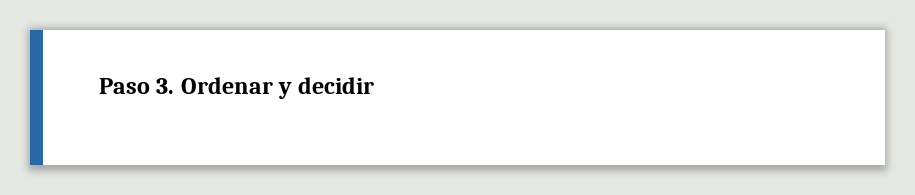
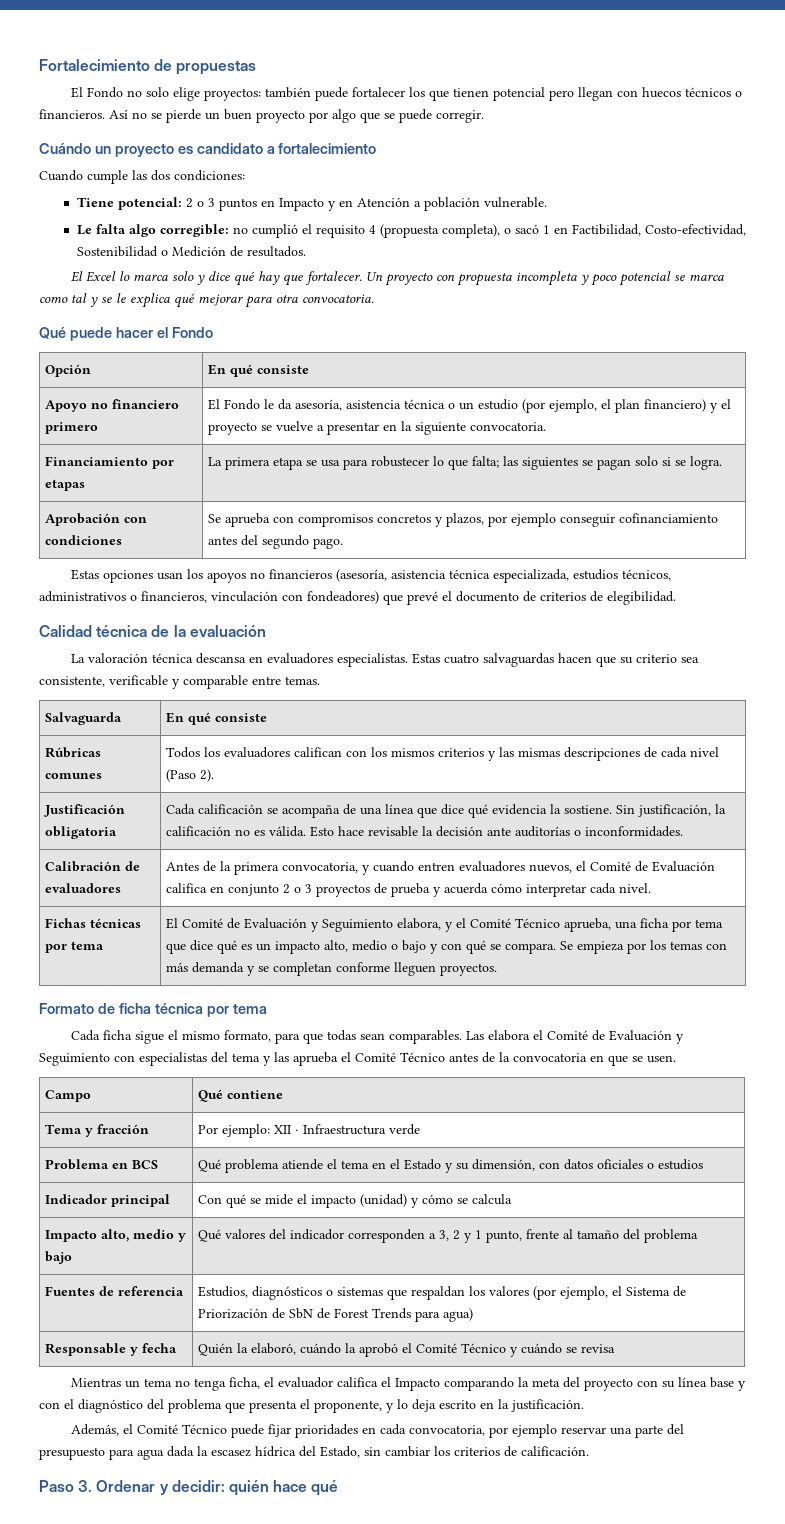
[99,77,375,99] Paso 3. Ordenar y decidir -> [39,59,257,75] [70,87,742,101] [39,109,484,123] [39,143,377,157] [39,170,245,184] [76,197,547,211] [76,224,746,238] [76,246,306,257] [70,271,724,286] [39,293,374,308] [39,327,213,341] [44,364,91,377] [207,364,309,377] [44,399,179,412] [44,422,98,434] [207,399,731,413] [207,421,546,435] [44,456,174,469] [44,479,85,491] [207,456,722,470] [44,513,147,526] [44,535,122,545] [207,513,718,527] [207,535,343,549] [70,569,671,583] [39,591,676,605] [39,625,266,637] [70,653,699,667] [39,675,320,689] [44,712,122,725] [165,712,267,725] [44,747,101,758] [44,773,102,779] [165,747,719,761] [165,769,214,782] [43,804,125,817] [44,826,117,839] [165,804,726,818] [165,826,683,837] [44,861,140,872] [44,883,121,893] [165,861,715,875] [165,883,651,897] [44,918,141,928] [44,941,104,953] [165,918,723,932] [165,940,727,954] [165,962,497,976] [39,1003,267,1017] [70,1030,684,1044] [39,1052,676,1066] [44,1090,91,1102] [197,1089,283,1102] [44,1124,149,1137] [197,1124,420,1138] [44,1159,158,1170] [197,1159,703,1173] [44,1194,170,1207] [197,1194,512,1208] [44,1229,186,1242] [44,1251,72,1264] [197,1229,698,1243] [44,1286,184,1296] [197,1286,686,1300] [197,1308,473,1322] [44,1343,177,1356] [197,1343,615,1357] [70,1377,746,1391] [39,1399,584,1413] [70,1424,684,1438] [39,1446,589,1460] [39,1480,339,1496] Fortalecimiento de propuestas // El Fondo no solo elige proyectos: también puede fortalecer los que tienen potencial pero llegan con huecos técnicos o financieros. Así no se pierde un buen proyecto por algo que se puede corregir. // Cuándo un proyecto es candidato a fortalecimiento // Cuando cumple las dos condiciones: // Tiene potencial: 2 o 3 puntos en Impacto y en Atención a población vulnerable. // Le falta algo corregible: no cumplió el requisito 4 (propuesta completa), o sacó 1 en Factibilidad, Costo-efectividad, Sostenibilidad o Medición de resultados. // El Excel lo marca solo y dice qué hay que fortalecer. Un proyecto con propuesta incompleta y poco potencial se marca como tal y se le explica qué mejorar para otra convocatoria. // Qué puede hacer el Fondo // Opción | En qué consiste // Apoyo no financiero primero | El Fondo le da asesoría, asistencia técnica o un estudio (por ejemplo, el plan financiero) y el proyecto se vuelve a presentar en la siguiente convocatoria. // Financiamiento por etapas | La primera etapa se usa para robustecer lo que falta; las siguientes se pagan solo si se logra. // Aprobación con condiciones | Se aprueba con compromisos concretos y plazos, por ejemplo conseguir cofinanciamiento antes del segundo pago. // Estas opciones usan los apoyos no financieros (asesoría, asistencia técnica especializada, estudios técnicos, administrativos o financieros, vinculación con fondeadores) que prevé el documento de criterios de elegibilidad. // Calidad técnica de la evaluación // La valoración técnica descansa en evaluadores especialistas. Estas cuatro salvaguardas hacen que su criterio sea consistente, verificable y comparable entre temas. // Salvaguarda | En qué consiste // Rúbricas comunes | Todos los evaluadores califican con los mismos criterios y las mismas descripciones de cada nivel (Paso 2). // Justificación obligatoria | Cada calificación se acompaña de una línea que dice qué evidencia la sostiene. Sin justificación, la calificación no es válida. Esto hace revisable la decisión ante auditorías o inconformidades. // Calibración de evaluadores | Antes de la primera convocatoria, y cuando entren evaluadores nuevos, el Comité de Evaluación califica en conjunto 2 o 3 proyectos de prueba y acuerda cómo interpretar cada nivel. // Fichas técnicas por tema | El Comité de Evaluación y Seguimiento elabora, y el Comité Técnico aprueba, una ficha por tema que dice qué es un impacto alto, medio o bajo y con qué se compara. Se empieza por los temas con más demanda y se completan conforme lleguen proyectos. // Formato de ficha técnica por tema // Cada ficha sigue el mismo formato, para que todas sean comparables. Las elabora el Comité de Evaluación y Seguimiento con especialistas del tema y las aprueba el Comité Técnico antes de la convocatoria en que se usen. // Campo | Qué contiene // Tema y fracción | Por ejemplo: XII · Infraestructura verde // Problema en BCS | Qué problema atiende el tema en el Estado y su dimensión, con datos oficiales o estudios // Indicador principal | Con qué se mide el impacto (unidad) y cómo se calcula // Impacto alto, medio y bajo | Qué valores del indicador corresponden a 3, 2 y 1 punto, frente al tamaño del problema // Fuentes de referencia | Estudios, diagnósticos o sistemas que respaldan los valores (por ejemplo, el Sistema de Priorización de SbN de Forest Trends para agua) // Responsable y fecha | Quién la elaboró, cuándo la aprobó el Comité Técnico y cuándo se revisa // Mientras un tema no tenga ficha, el evaluador califica el Impacto comparando la meta del proyecto con su línea base y con el diagnóstico del problema que presenta el proponente, y lo deja escrito en la justificación. // Además, el Comité Técnico puede fijar prioridades en cada convocatoria, por ejemplo reservar una parte del presupuesto para agua dada la escasez hídrica del Estado, sin cambiar los criterios de calificación. // Paso 3. Ordenar y decidir: quién hace qué

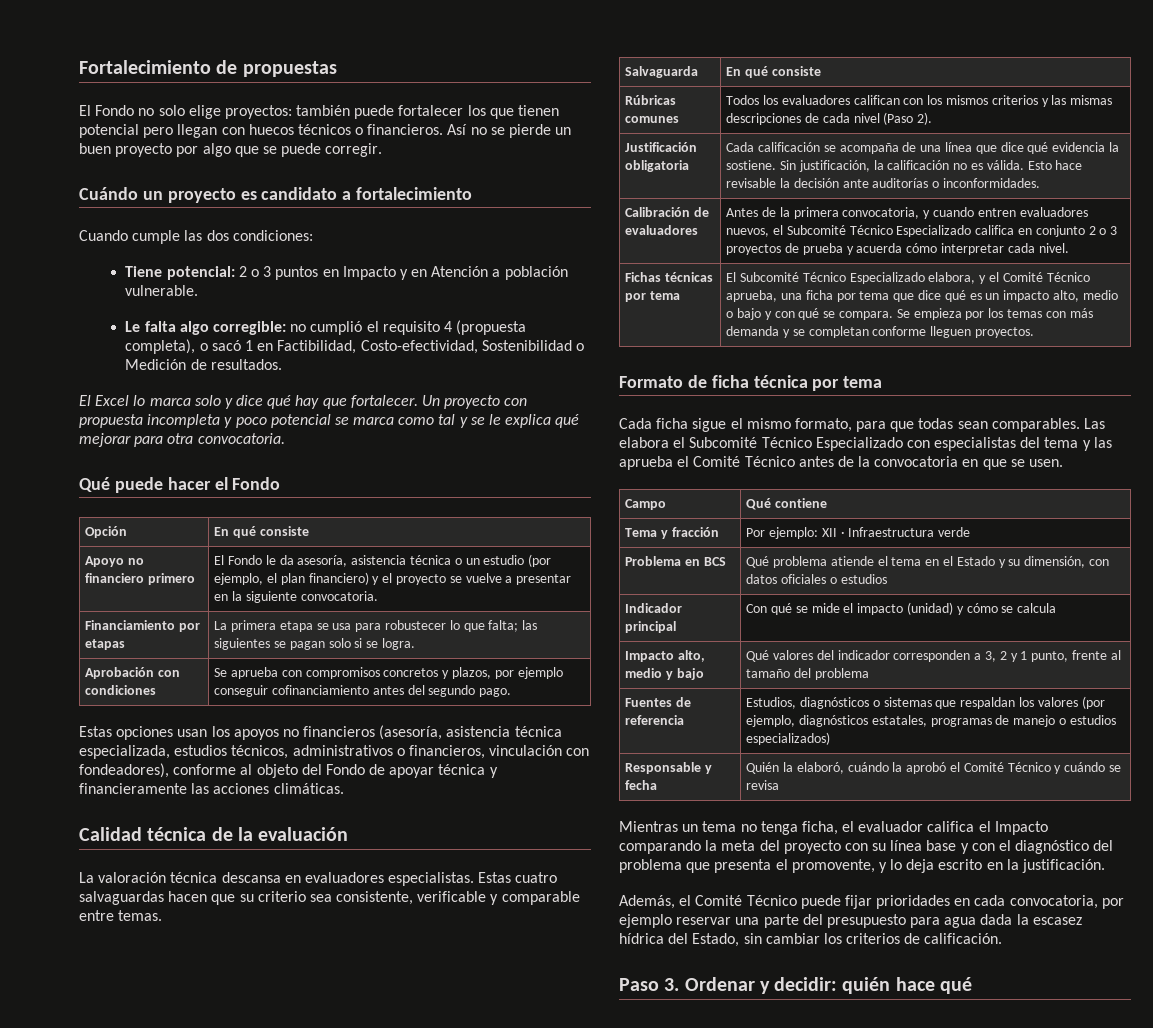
[307,591,676,605] fondeadores) que prevé el documento de criterios de elegibilidad. -> [79,763,498,778] [79,783,344,794] fondeadores), conforme al objeto del Fondo de apoyar técnica y financieramente las acciones climáticas.
[589,861,715,872] Comité de Evaluación -> [786,225,972,237] Subcomité Técnico Especializado
[181,918,393,932] Comité de Evaluación y Seguimiento -> [740,272,925,284] Subcomité Técnico Especializado
[546,1030,684,1044] [39,1053,110,1066] Comité de Evaluación y Seguimiento -> [689,437,903,451] Subcomité Técnico Especializado
[611,1286,686,1297] [197,1308,473,1322] el Sistema de Priorización de SbN de Forest Trends para agua) -> [799,715,1116,727] [746,732,831,745] diagnósticos estatales, programas de manejo o estudios especializados)
[314,1400,382,1413] proponente, -> [791,859,875,873] promovente,

